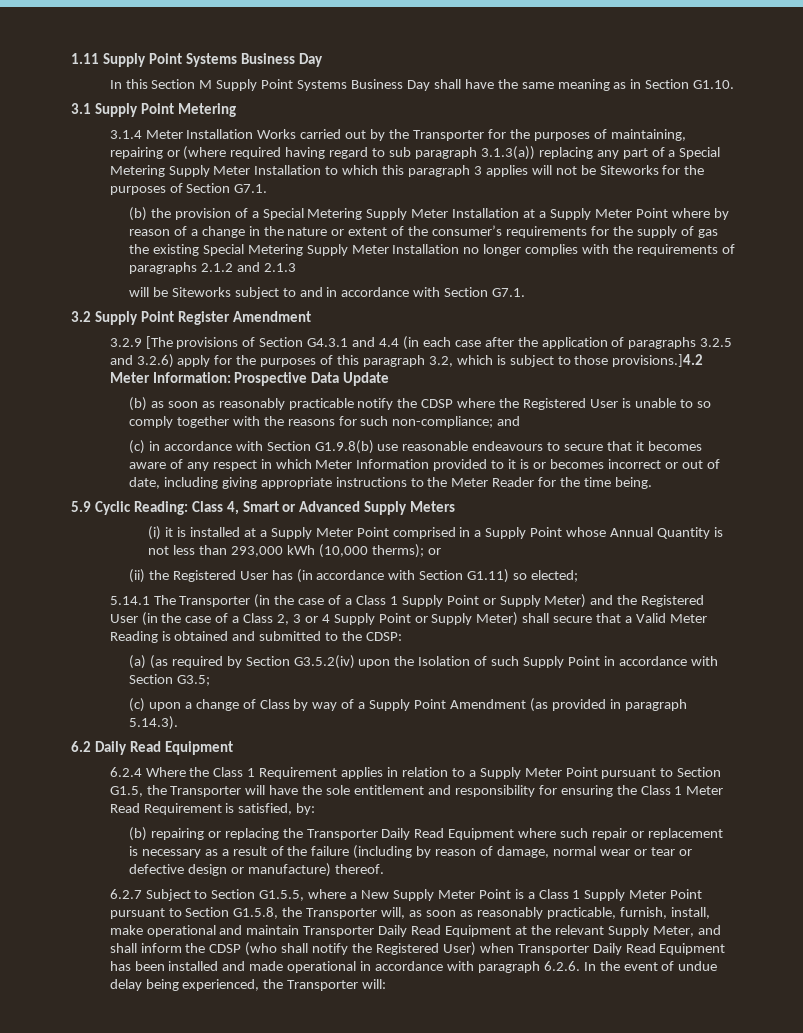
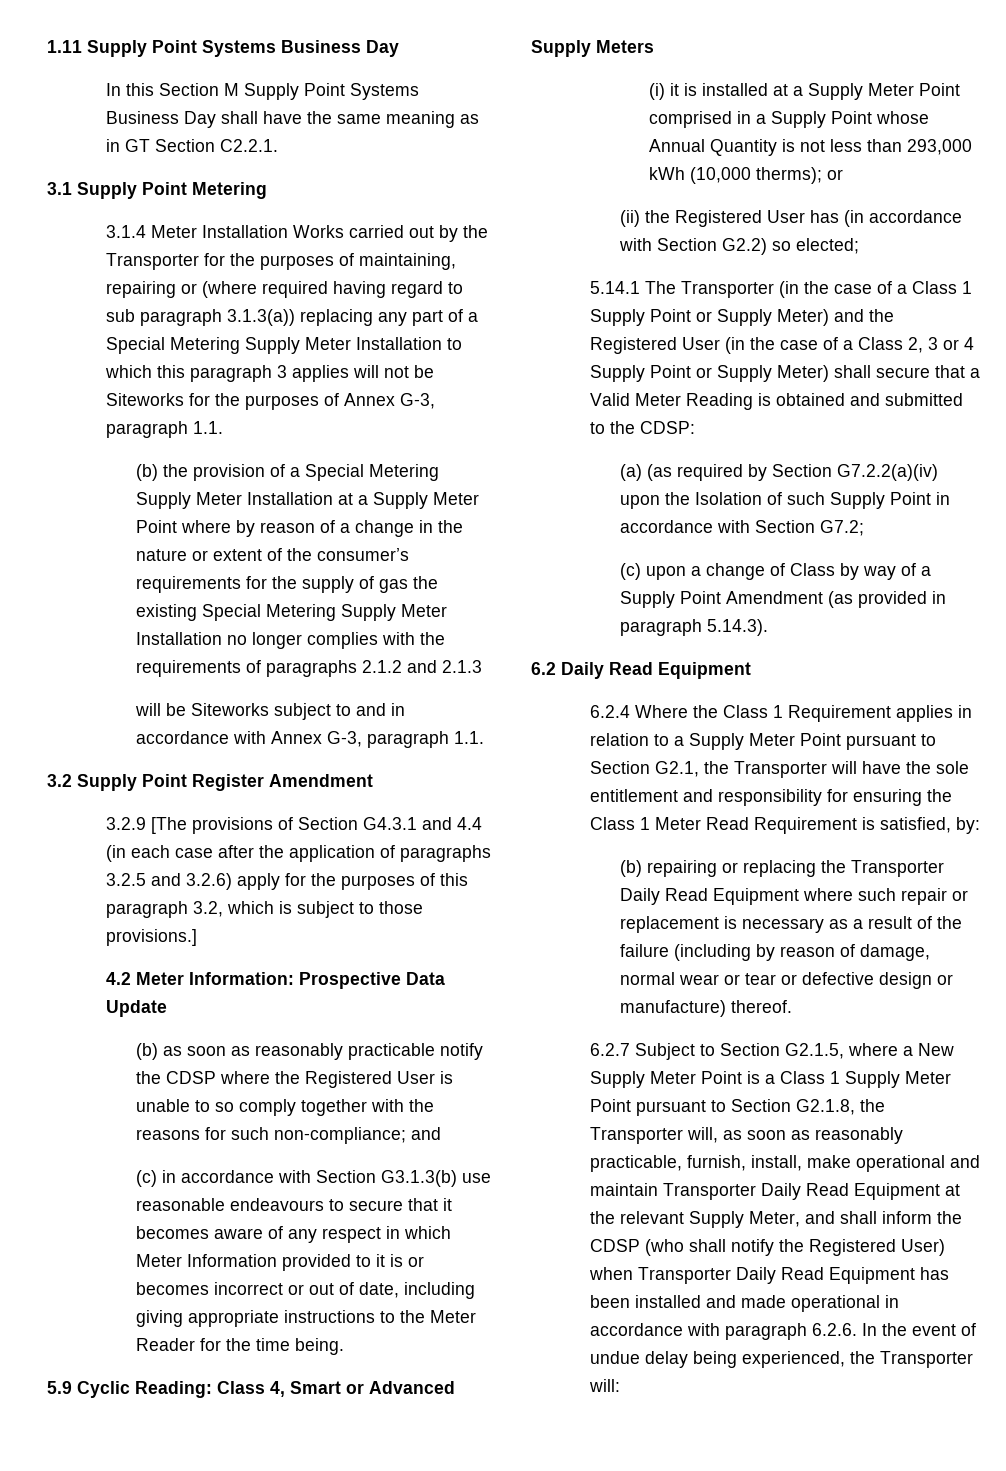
[645,79,735,89] Section G1.10. -> [125,139,279,152] GT Section C2.2.1.
[186,183,268,193] Section G7.1. -> [344,393,436,409] [106,421,224,438] Annex G-3, paragraph 1.1.
[444,287,526,297] Section G7.1. -> [270,731,484,748] Annex G-3, paragraph 1.1.
[612,354,704,367] provisions.]4.2 -> [106,929,198,946] [106,972,132,985] provisions.] // 4.2
[314,440,374,454] G1.9.8(b) -> [380,1170,457,1187] G3.1.3(b)
[467,569,510,583] G1.11) -> [721,238,767,255] G2.2)
[293,655,355,669] G3.5.2(iv) -> [836,464,938,481] G7.2.2(a)(iv)
[176,675,210,686] G3.5; -> [819,520,864,536] G7.2;
[109,786,143,797] G1.5, -> [655,761,700,777] G2.1,
[259,890,305,901] G1.5.5, -> [785,1043,845,1059] G2.1.5,
[233,907,279,919] G1.5.8, -> [796,1099,856,1115] G2.1.8,

